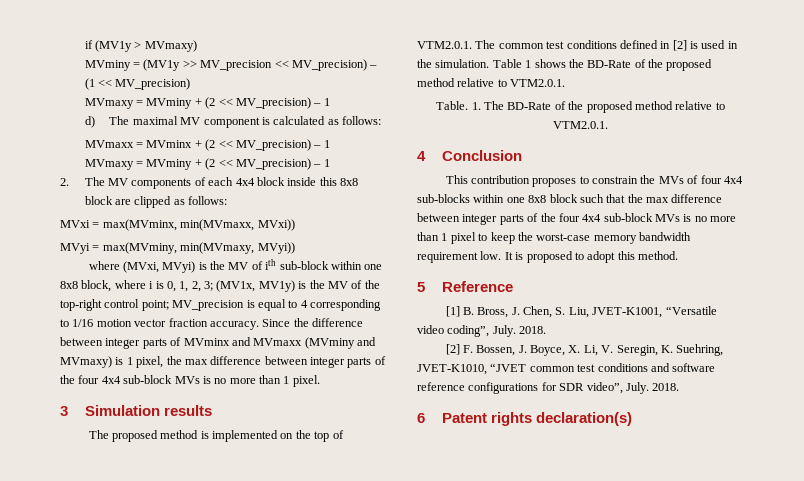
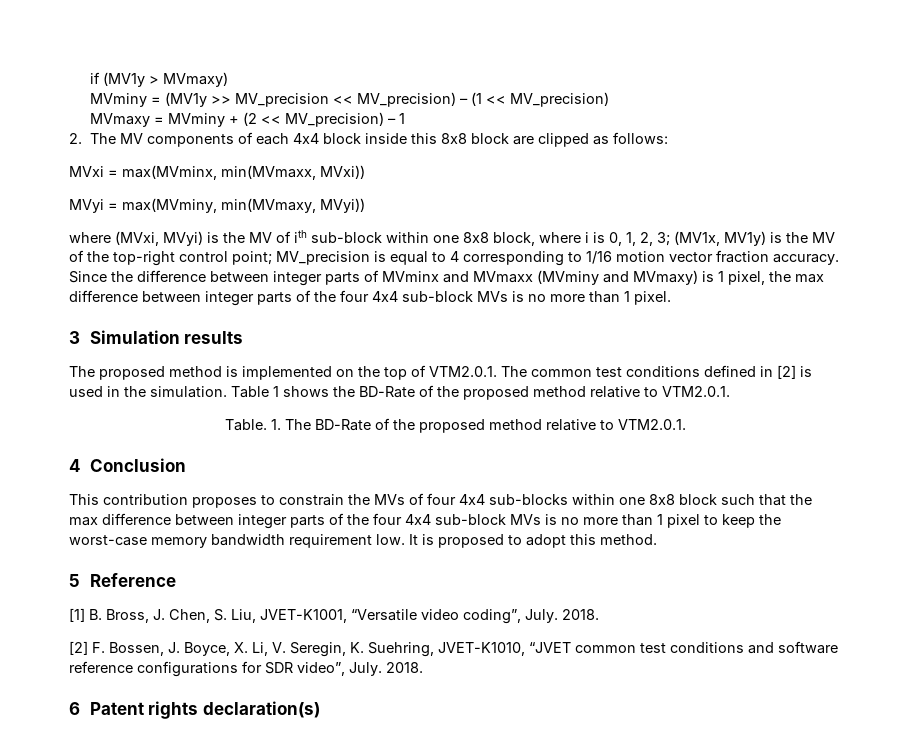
[84,116,382,128] [84,139,330,151] [84,158,330,170] // d) The maximal MV component is calculated as follows: // MVmaxx = MVminx + (2 << MV_precision) – 1 // MVmaxy = MVminy + (2 << MV_precision) – 1 -> (405, 118) none

